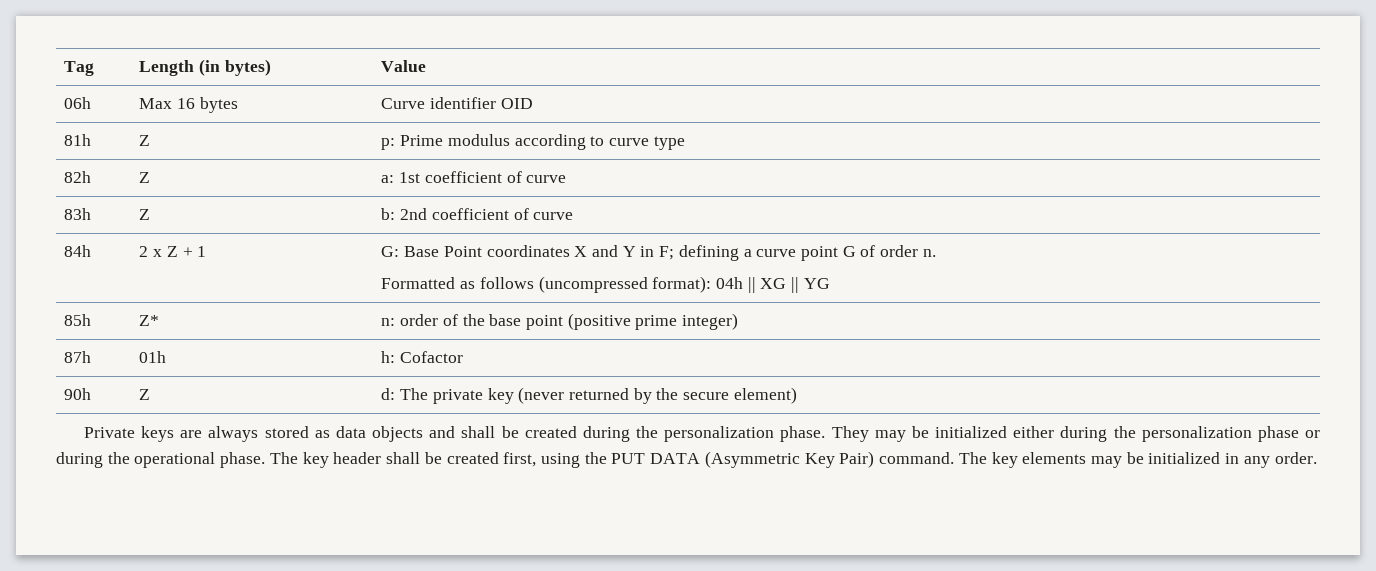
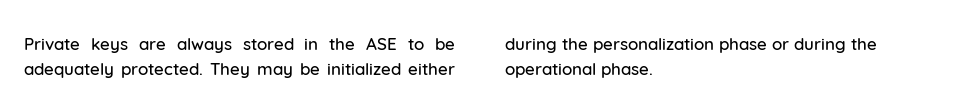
[64,61,95,76] [139,59,271,76] [381,60,427,72] [64,97,92,109] [139,97,238,113] [381,97,533,109] [64,134,92,146] [139,135,151,146] [381,134,685,150] [64,171,92,183] [139,172,151,183] [381,171,567,183] [64,208,92,220] [139,209,151,220] [381,208,574,220] [64,245,92,257] [139,246,207,257] [381,245,936,261] [381,276,830,293] [64,314,92,326] [139,315,160,326] [381,313,739,330] [64,351,92,363] [139,351,167,363] [381,351,464,363] [64,388,92,400] [139,389,151,400] [381,387,797,404] Tag | Length (in bytes) | Value // 06h | Max 16 bytes | Curve identifier OID // 81h | Z | p: Prime modulus according to curve type // 82h | Z | a: 1st coefficient of curve // 83h | Z | b: 2nd coefficient of curve // 84h | 2 x Z + 1 | G: Base Point coordinates X and Y in F; defining a curve point G of order n. // Formatted as follows (uncompressed format): 04h || XG || YG // 85h | Z* | n: order of the base point (positive prime integer) // 87h | 01h | h: Cofactor // 90h | Z | d: The private key (never returned by the secure element) // -> (24, 44) none
[314,426,826,442] as data objects and shall be created during the personalization phase. -> [304,37,456,50] [24,63,203,78] in the ASE to be adequately protected.
[269,451,1317,468] The key header shall be created first, using the PUT DATA (Asymmetric Key Pair) command. The key elements may be initialized in any order. -> (653, 70) none

